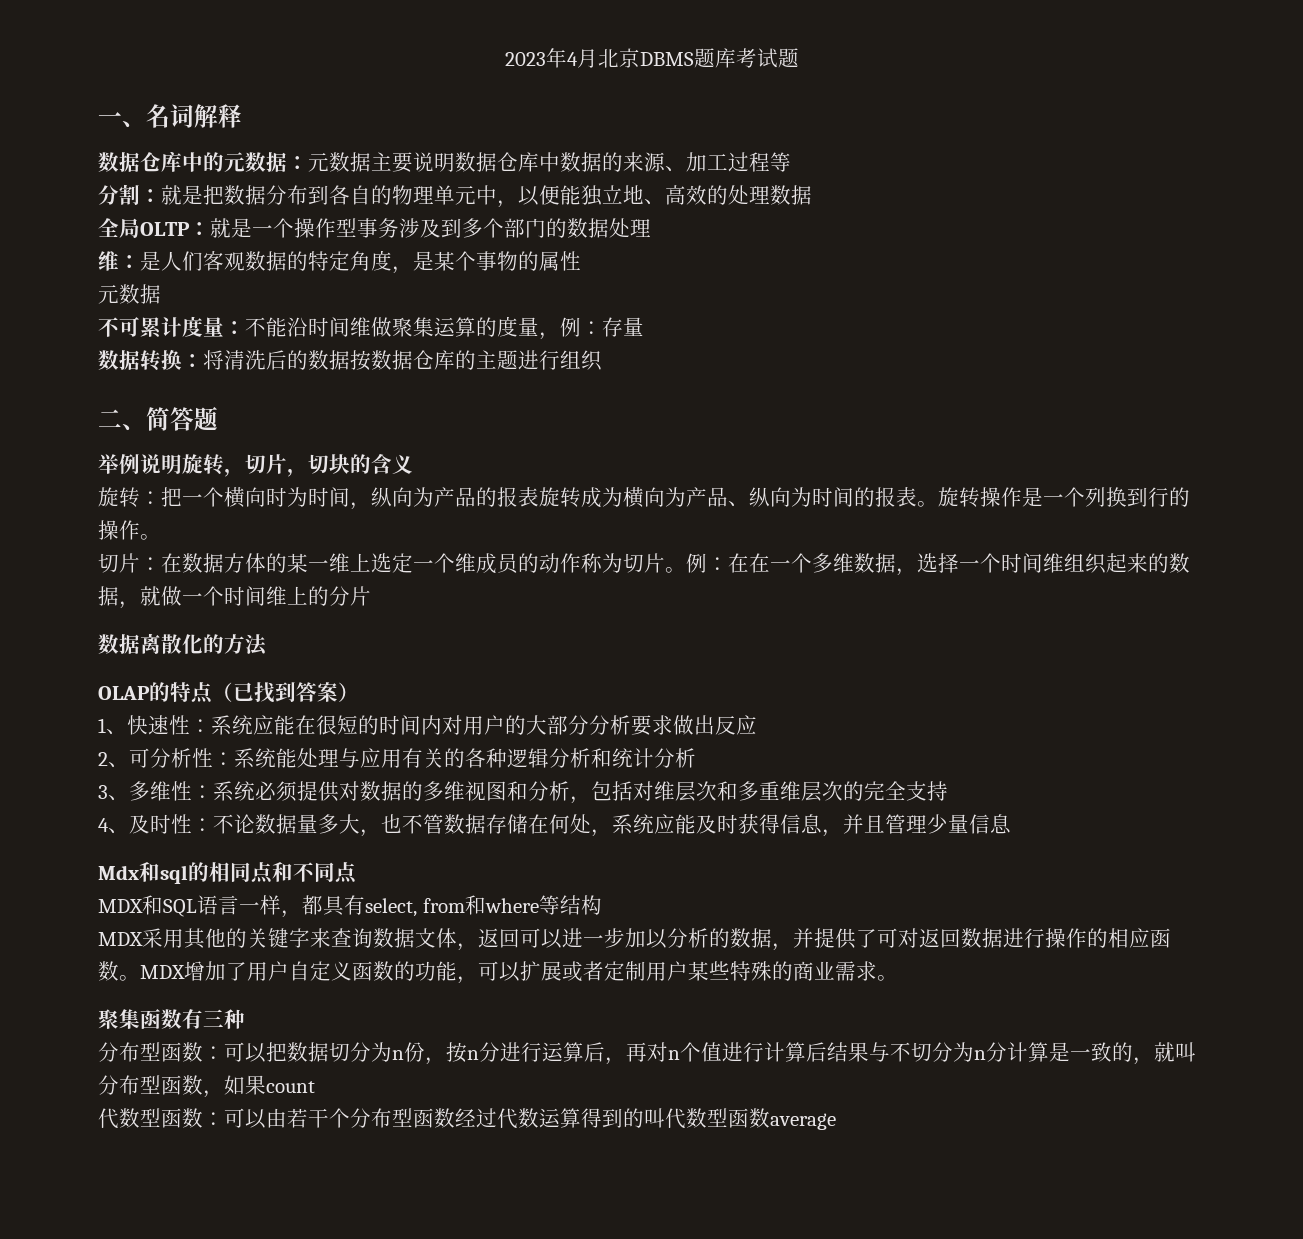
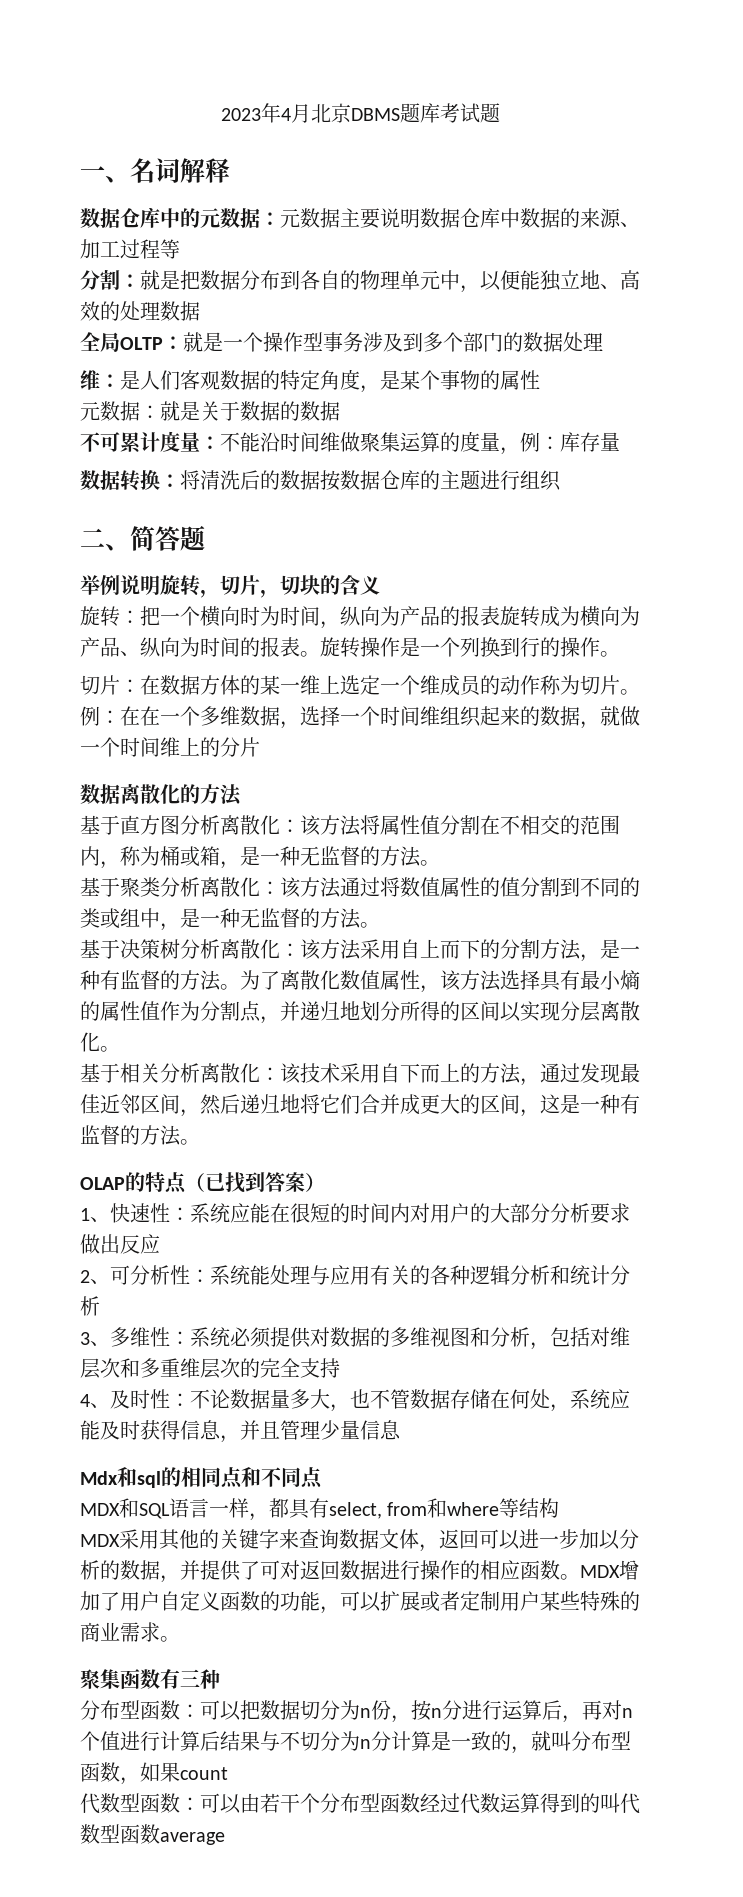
(161, 294) none -> [140,401,340,421] ：就是关于数据的数据
(602, 328) none -> [560,432,580,452] 库
(268, 645) none -> [80,815,620,836] [80,846,440,869] [80,877,640,898] [80,908,380,931] [80,939,640,962] [80,970,640,993] [80,1001,640,1024] [80,1032,120,1052] [80,1063,640,1086] [80,1094,640,1117] [80,1125,200,1146] // 基于直方图分析离散化：该方法将属性值分割在不相交的范围内，称为桶或箱，是一种无监督的方法。 // 基于聚类分析离散化：该方法通过将数值属性的值分割到不同的类或组中，是一种无监督的方法。 // 基于决策树分析离散化：该方法采用自上而下的分割方法，是一种有监督的方法。为了离散化数值属性，该方法选择具有最小熵的属性值作为分割点，并递归地划分所得的区间以实现分层离散化。 // 基于相关分析离散化：该技术采用自下而上的方法，通过发现最佳近邻区间，然后递归地将它们合并成更大的区间，这是一种有监督的方法。

